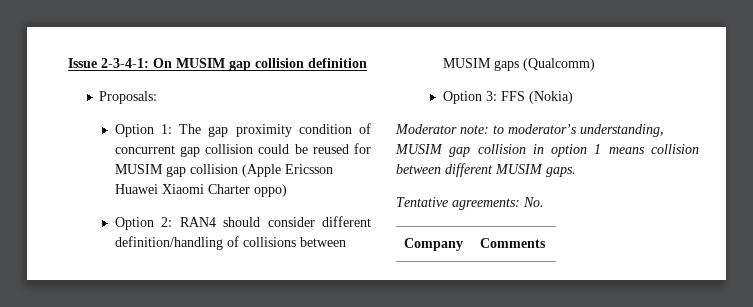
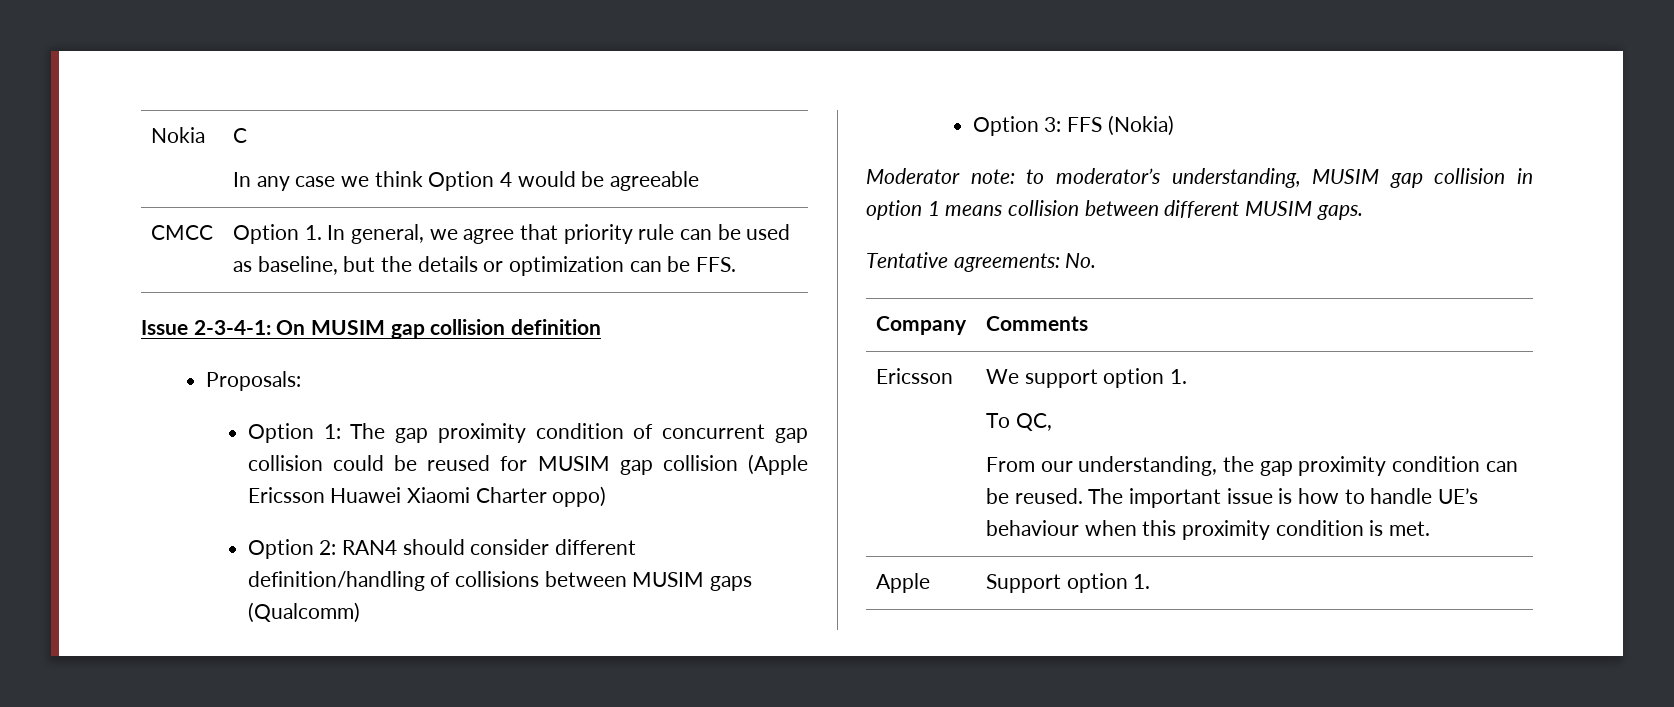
(68, 63) none -> [150,127,205,143] [232,128,247,143] [232,171,699,191] [150,225,213,240] [232,224,791,244] [232,256,736,276] Nokia | C // In any case we think Option 4 would be agreeable // CMCC | Option 1. In general, we agree that priority rule can be used as baseline, but the details or optimization can be FFS. //
(547, 243) none -> [875,368,953,384] [985,368,1187,388] [985,413,1052,431] [985,456,1518,476] [985,488,1478,508] [985,520,1430,540] [875,573,930,593] [985,573,1151,593] // Ericsson | We support option 1. // To QC, // From our understanding, the gap proximity condition can be reused. The important issue is how to handle UE’s behaviour when this proximity condition is met. // Apple | Support option 1.

